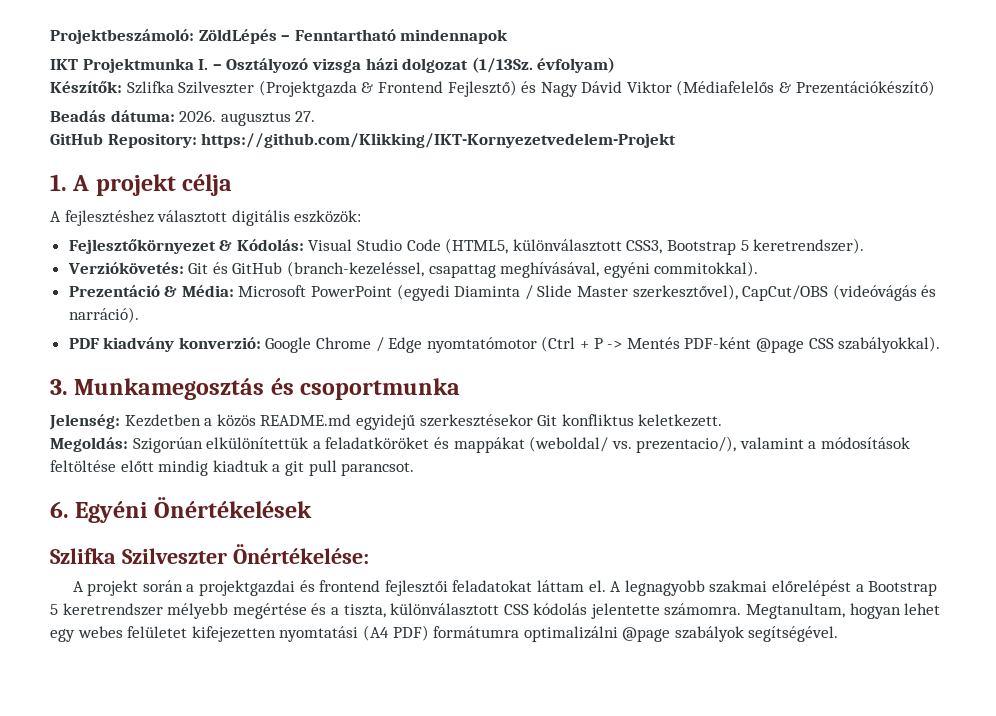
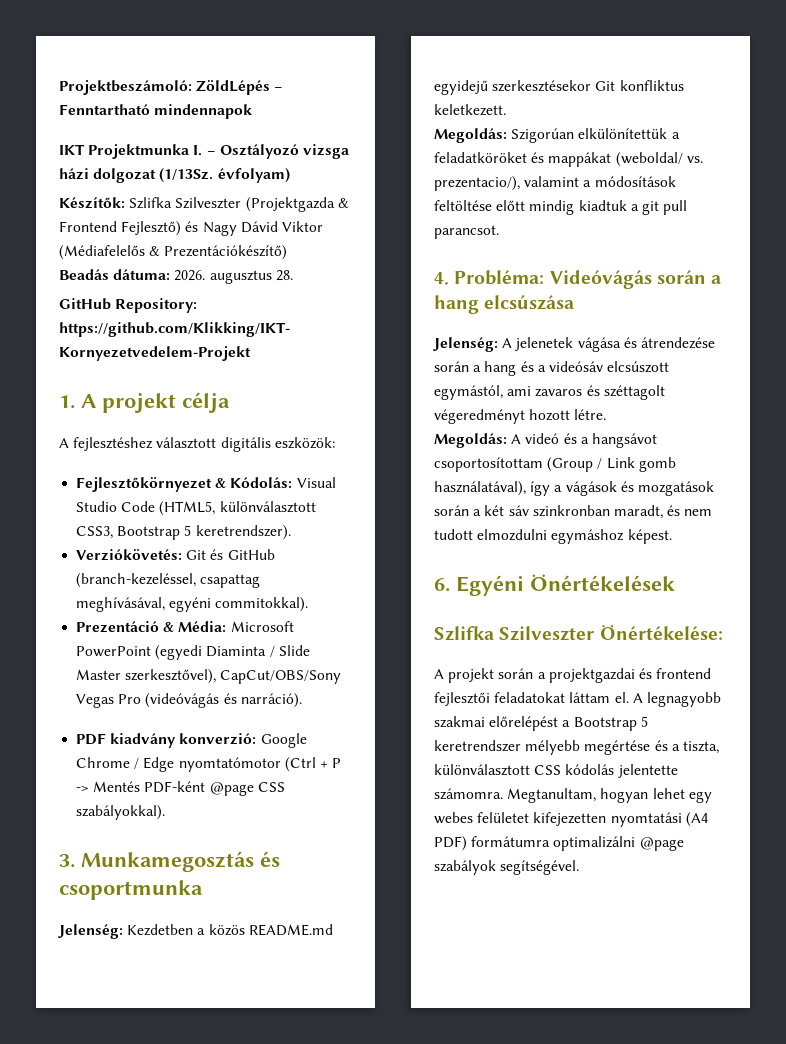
[295,111,316,122] 27. -> [275,270,293,281] 28.
[742,285,829,301] CapCut/OBS -> [220,670,342,684] [76,694,142,708] CapCut/OBS/Sony Vegas Pro
(415, 469) none -> [434,270,722,289] [434,295,575,314] [433,337,715,352] [434,361,670,376] [434,385,665,400] [434,409,607,424] [434,433,657,448] [434,457,676,472] [434,481,714,496] [434,505,713,519] [434,529,672,544] // 4. Probléma: Videóvágás során a hang elcsúszása // Jelenség: A jelenetek vágása és átrendezése során a hang és a videósáv elcsúszott egymástól, ami zavaros és széttagolt végeredményt hozott létre. // Megoldás: A videó és a hangsávot csoportosítottam (Group / Link gomb használatával), így a vágások és mozgatások során a két sáv szinkronban maradt, és nem tudott elmozdulni egymáshoz képest.

